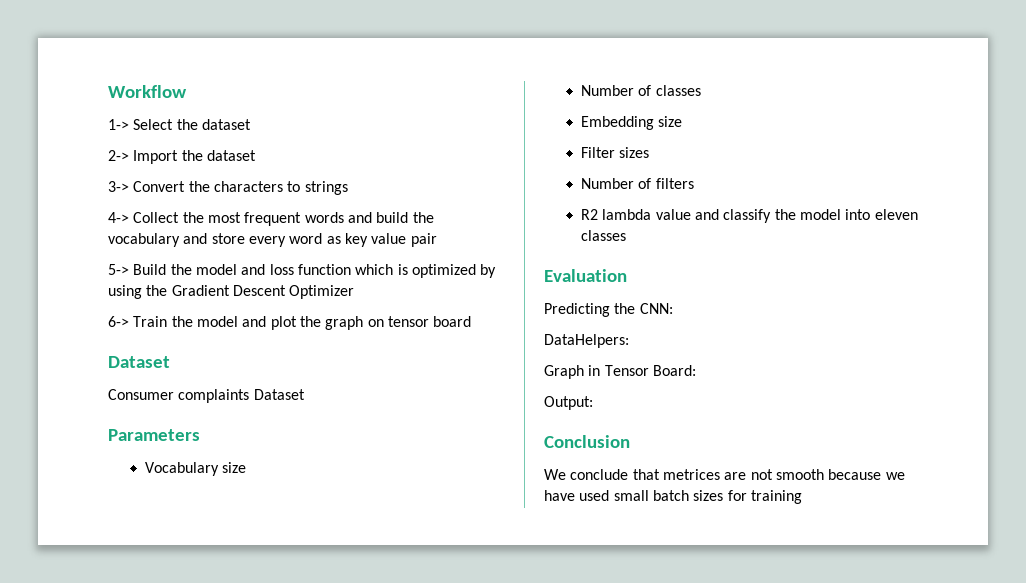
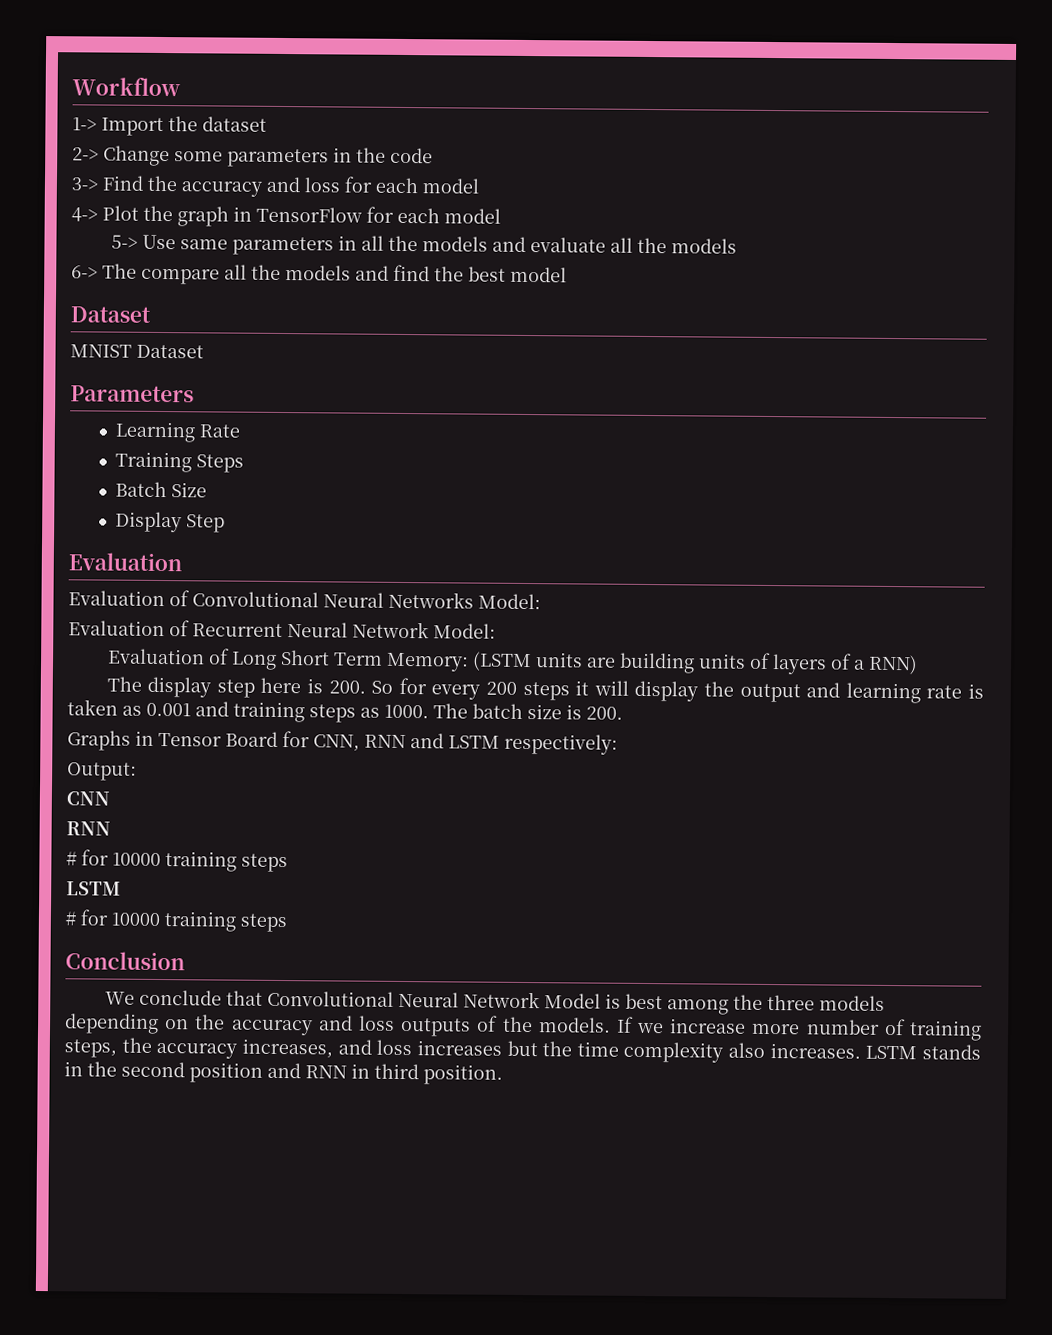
[133,119,174,130] Select -> [101,117,164,137] Import
[133,150,256,164] [108,181,348,195] [108,212,434,226] [108,233,437,247] [108,264,497,278] [108,285,355,299] [108,316,472,330] [108,356,170,368] [108,389,250,403] Import the dataset // 3-> Convert the characters to strings // 4-> Collect the most frequent words and build the vocabulary and store every word as key value pair // 5-> Build the model and loss function which is optimized by using the Gradient Descent Optimizer // 6-> Train the model and plot the graph on tensor board // Dataset // Consumer complaints -> [103,145,433,168] [71,175,480,197] [71,205,501,227] [110,234,737,256] [71,263,567,285] [70,306,151,323] [70,344,132,358] Change some parameters in the code // 3-> Find the accuracy and loss for each model // 4-> Plot the graph in TensorFlow for each model // 5-> Use same parameters in all the models and evaluate all the models // 6-> The compare all the models and find the best model // Dataset // MNIST
[145,462,247,476] [581,85,701,96] [581,116,683,130] [581,147,650,158] [581,178,694,189] [581,209,918,223] [581,230,627,241] [544,269,627,282] [544,303,673,317] [544,334,629,348] [544,365,696,379] [544,396,593,410] [544,435,630,448] [544,469,905,480] [544,490,802,504] Vocabulary size // Number of classes // Embedding size // Filter sizes // Number of filters // R2 lambda value and classify the model into eleven classes // Evaluation // Predicting the CNN: // DataHelpers: // Graph in Tensor Board: // Output: // Conclusion // We conclude that metrices are not smooth because we have used small batch sizes for training -> [114,421,240,443] [114,451,244,473] [114,481,207,498] [114,511,225,533] [68,552,182,572] [68,590,541,610] [68,620,496,639] [107,648,918,675] [106,676,984,704] [67,699,623,723] [67,730,618,755] [67,762,137,781] [66,791,110,806] [66,821,111,836] [66,849,288,873] [66,881,121,896] [65,909,287,933] [65,951,185,971] [104,989,885,1015] [64,1013,982,1041] [64,1037,981,1063] [64,1061,503,1085] Learning Rate // Training Steps // Batch Size // Display Step // Evaluation // Evaluation of Convolutional Neural Networks Model: // Evaluation of Recurrent Neural Network Model: // Evaluation of Long Short Term Memory: (LSTM units are building units of layers of a RNN) // The display step here is 200. So for every 200 steps it will display the output and learning rate is taken as 0.001 and training steps as 1000. The batch size is 200. // Graphs in Tensor Board for CNN, RNN and LSTM respectively: // Output: // CNN // RNN // # for 10000 training steps // LSTM // # for 10000 training steps // Conclusion // We conclude that Convolutional Neural Network Model is best among the three models depending on the accuracy and loss outputs of the models. If we increase more number of training steps, the accuracy increases, and loss increases but the time complexity also increases. LSTM stands in the second position and RNN in third position.

